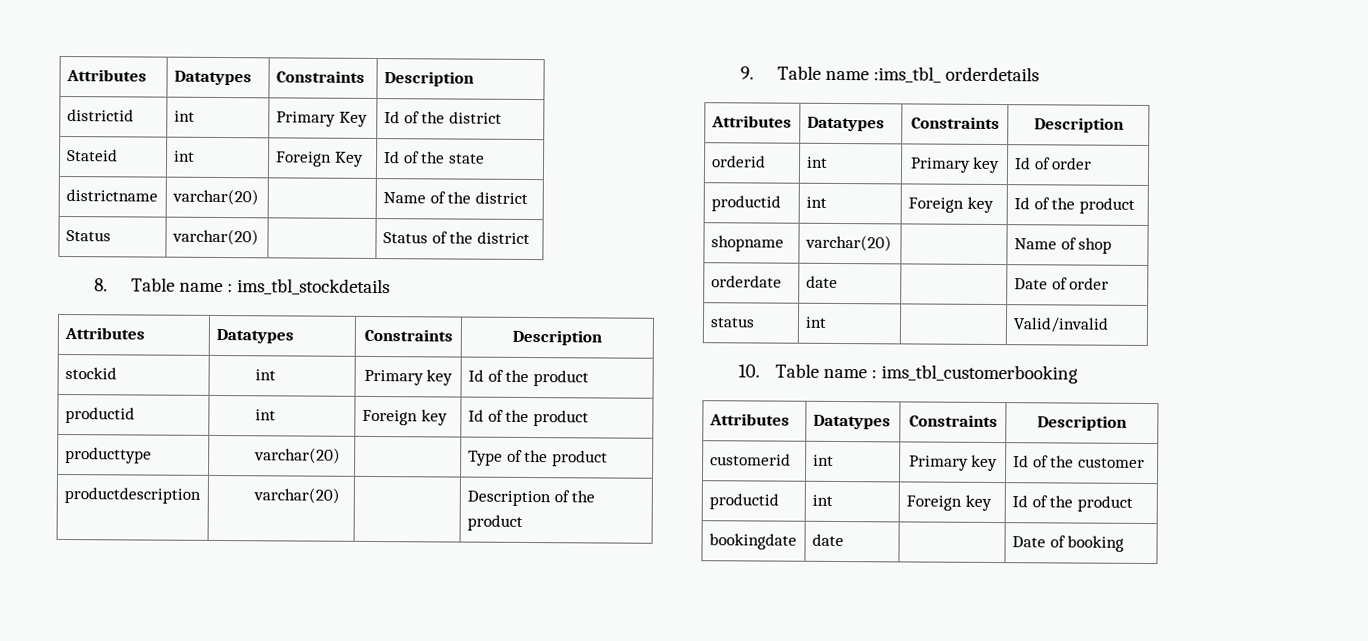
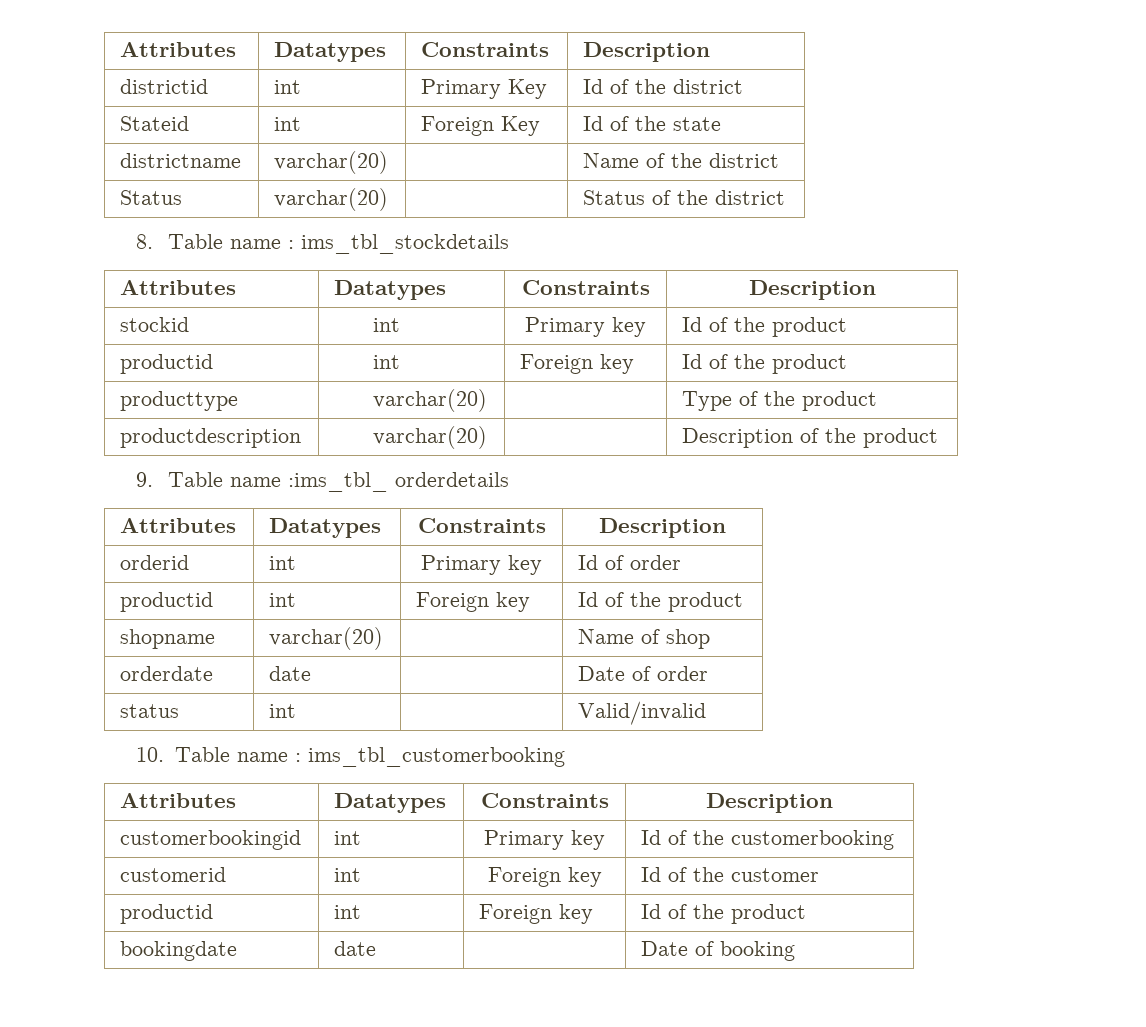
(1127, 423) none -> [120,830,302,850] [334,831,362,845] [484,830,605,850] [641,830,895,850] // customerbookingid | int | Primary key | Id of the customerbooking
[908,455,969,471] Primary -> [487,867,561,887] Foreign

